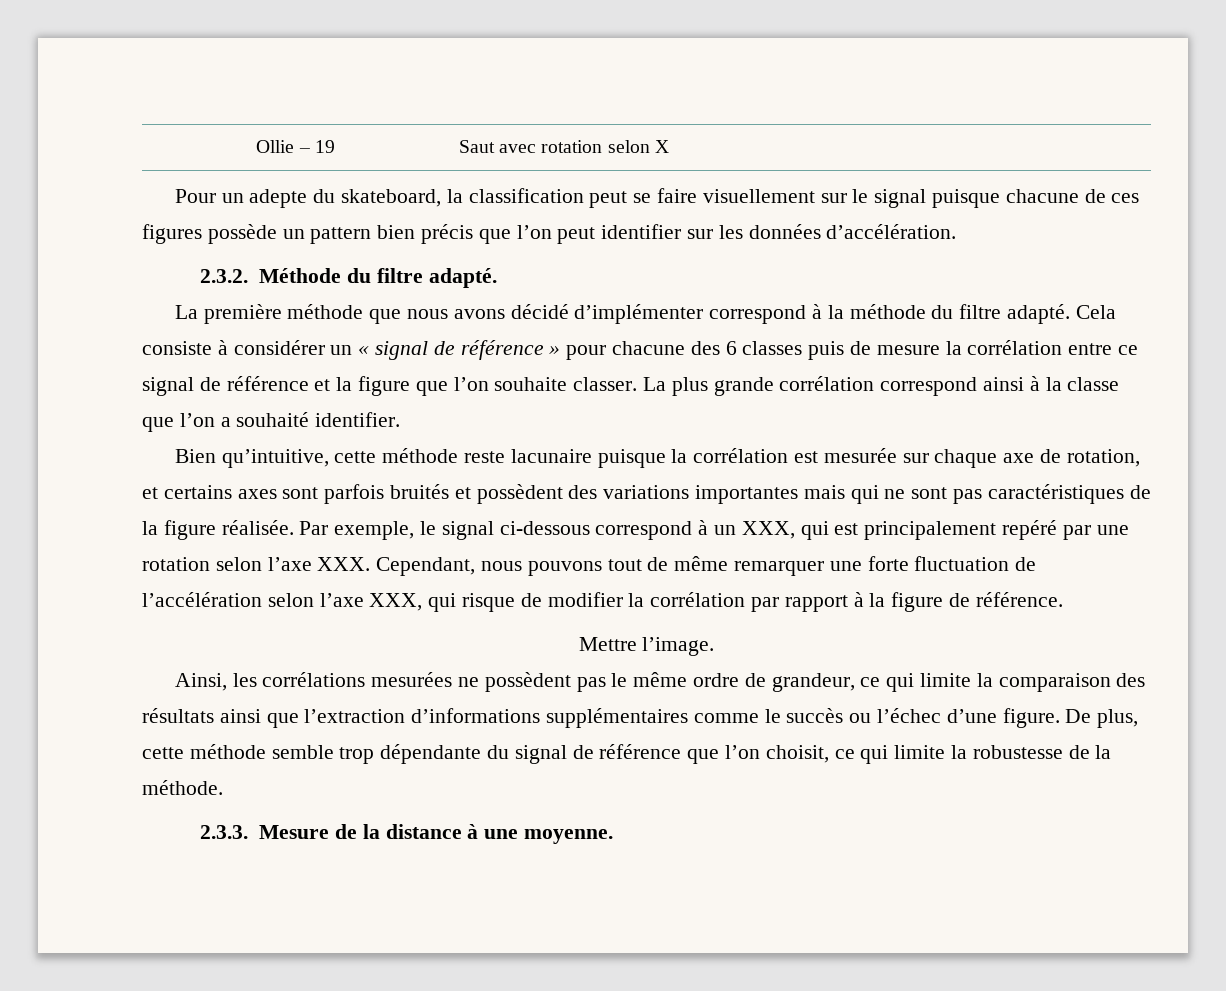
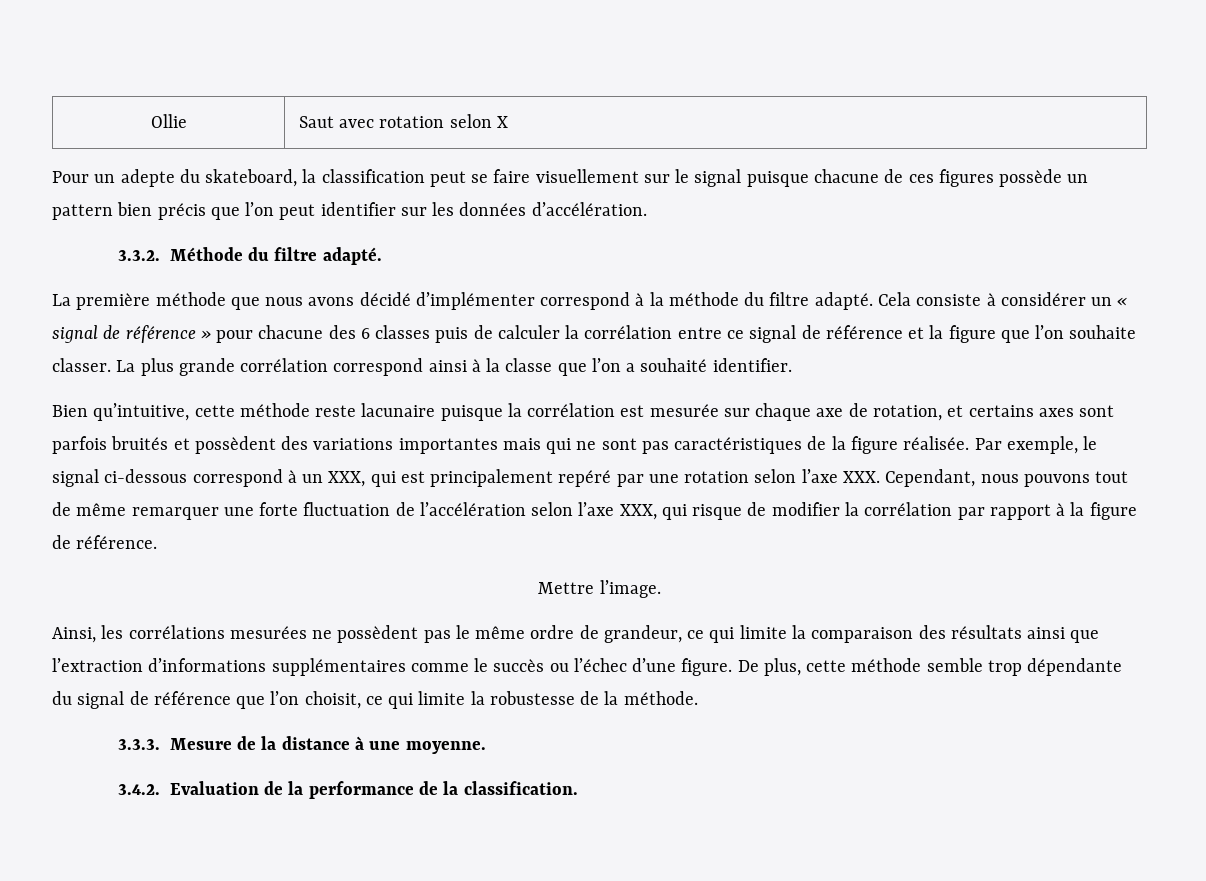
[298,140,335,153] – 19 -> (187, 121) none
[200,269,249,283] 2.3.2. -> [118,250,161,261] 3.3.2.
[876,345,940,355] mesure -> [497,325,560,339] calculer
[200,825,249,839] 2.3.3. -> [118,739,161,750] 3.3.3.
(613, 836) none -> [118,781,578,799] // 3.4.2. Evaluation de la performance de la classification.

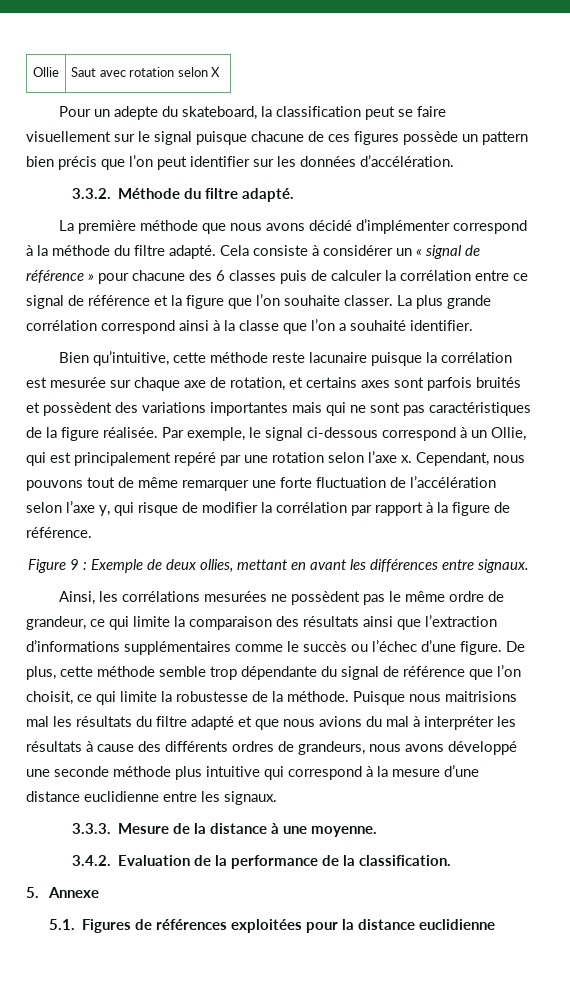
[328,471,366,487] XXX, -> [491,427,526,441] Ollie,
[842,471,880,483] XXX. -> [401,455,412,463] x.
[619,504,657,520] XXX, -> [99,505,110,516] y,
[538,580,661,598] Mettre l’image. -> [28,559,529,573] Figure 9 : Exemple de deux ollies, mettant en avant les différences entre signaux.
(698, 698) none -> [353,691,517,705] [26,716,516,730] [26,741,517,755] [26,765,479,780] [26,791,277,805] Puisque nous maitrisions mal les résultats du filtre adapté et que nous avions du mal à interpréter les résultats à cause des différents ordres de grandeurs, nous avons développé une seconde méthode plus intuitive qui correspond à la mesure d’une distance euclidienne entre les signaux.
(578, 788) none -> [26,887,99,898] [48,919,496,933] // 5. Annexe // 5.1. Figures de références exploitées pour la distance euclidienne

